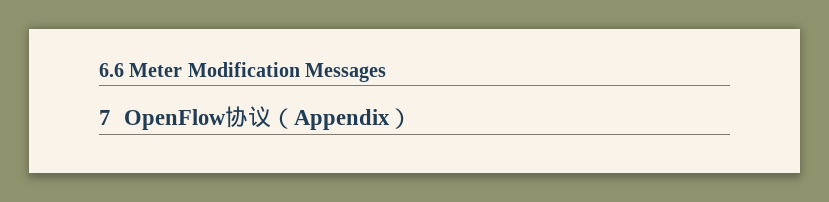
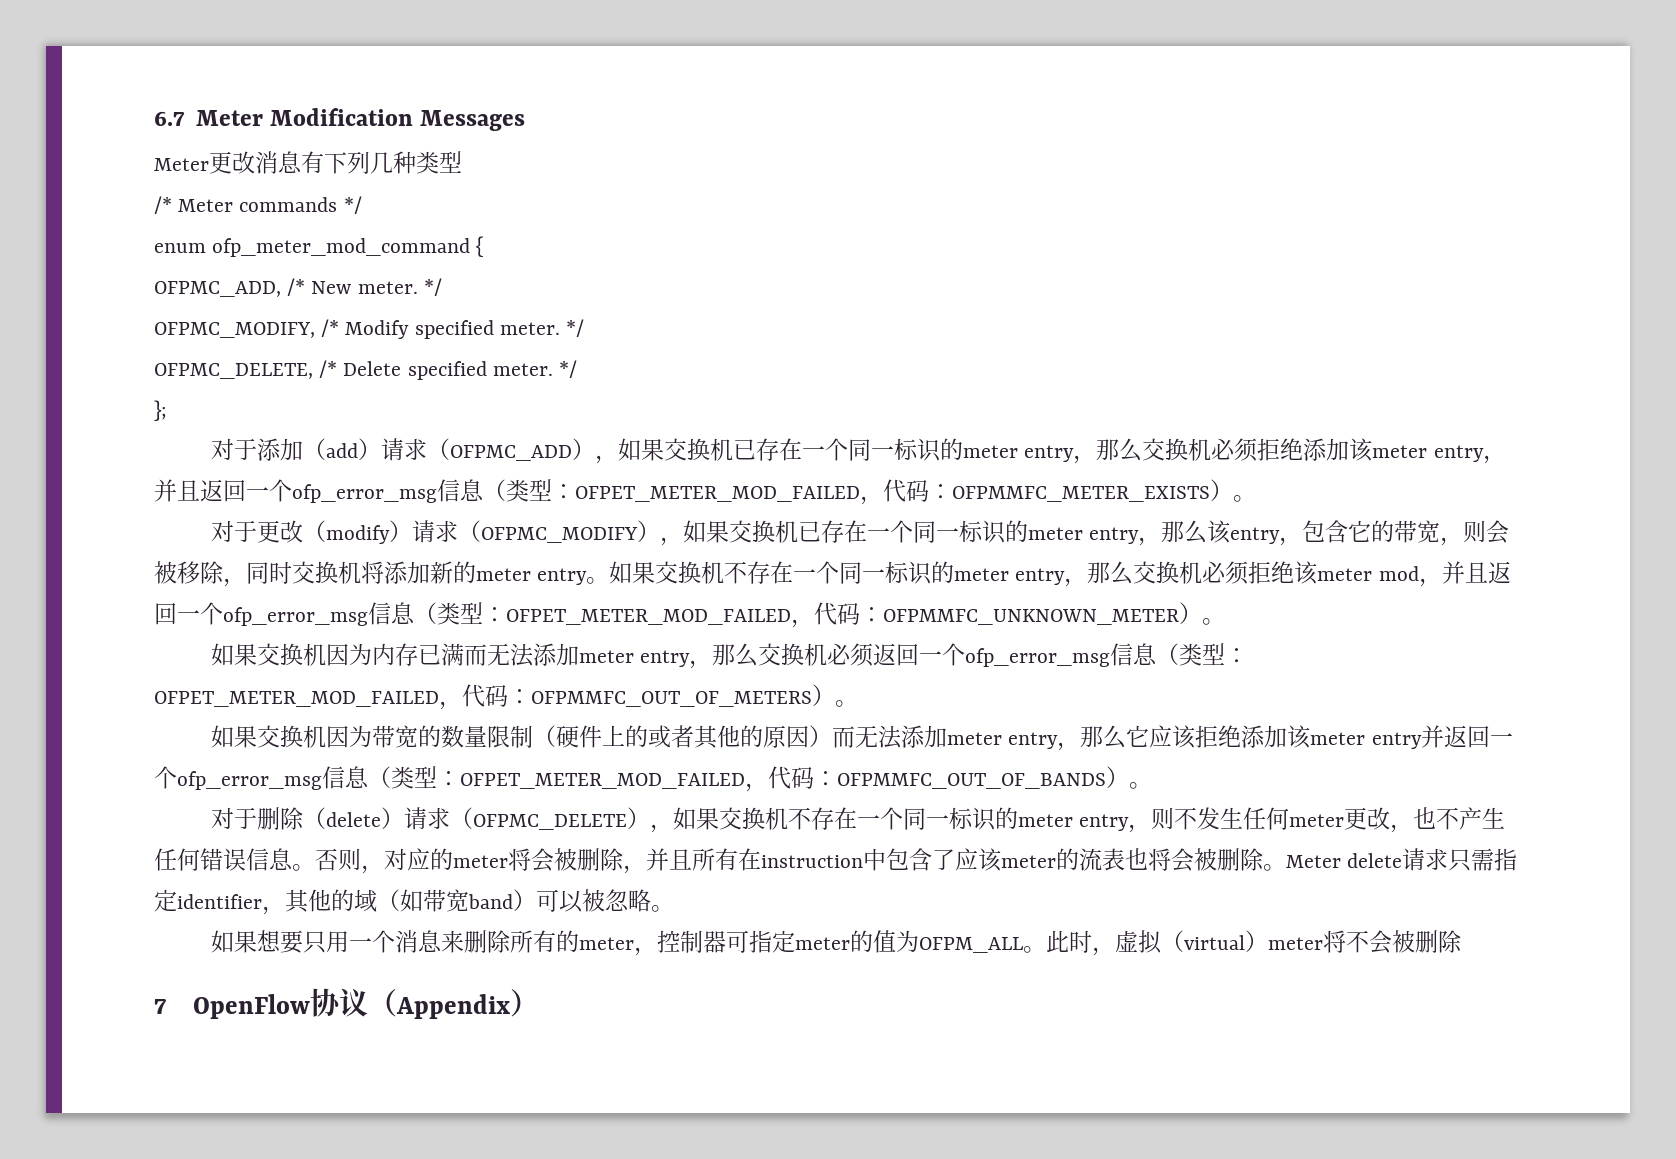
[99,63,124,77] 6.6 -> [154,111,185,126] 6.7
(387, 72) none -> [154,151,462,174] [154,196,362,214] [154,236,485,257] [154,278,442,297] [154,319,585,339] [154,360,578,380] [154,400,167,421] [211,438,1506,464] [154,479,1256,505] [211,520,1510,546] [154,561,1511,587] [154,602,1225,628] [211,643,1249,669] [154,684,858,710] [211,725,1513,751] [154,766,1152,792] [211,807,1506,833] [154,848,1518,874] [154,889,674,915] [211,930,1463,956] // Meter更改消息有下列几种类型 // /* Meter commands */ // enum ofp_meter_mod_command { // OFPMC_ADD, /* New meter. */ // OFPMC_MODIFY, /* Modify specified meter. */ // OFPMC_DELETE, /* Delete specified meter. */ // }; // 对于添加（add）请求（OFPMC_ADD），如果交换机已存在一个同一标识的meter entry，那么交换机必须拒绝添加该meter entry，并且返回一个ofp_error_msg信息（类型：OFPET_METER_MOD_FAILED，代码：OFPMMFC_METER_EXISTS）。 // 对于更改（modify）请求（OFPMC_MODIFY），如果交换机已存在一个同一标识的meter entry，那么该entry，包含它的带宽，则会被移除，同时交换机将添加新的meter entry。如果交换机不存在一个同一标识的meter entry，那么交换机必须拒绝该meter mod，并且返回一个ofp_error_msg信息（类型：OFPET_METER_MOD_FAILED，代码：OFPMMFC_UNKNOWN_METER）。 // 如果交换机因为内存已满而无法添加meter entry，那么交换机必须返回一个ofp_error_msg信息（类型：OFPET_METER_MOD_FAILED，代码：OFPMMFC_OUT_OF_METERS）。 // 如果交换机因为带宽的数量限制（硬件上的或者其他的原因）而无法添加meter entry，那么它应该拒绝添加该meter entry并返回一个ofp_error_msg信息（类型：OFPET_METER_MOD_FAILED，代码：OFPMMFC_OUT_OF_BANDS）。 // 对于删除（delete）请求（OFPMC_DELETE），如果交换机不存在一个同一标识的meter entry，则不发生任何meter更改，也不产生任何错误信息。否则，对应的meter将会被删除，并且所有在instruction中包含了应该meter的流表也将会被删除。Meter delete请求只需指定identifier，其他的域（如带宽band）可以被忽略。 // 如果想要只用一个消息来删除所有的meter，控制器可指定meter的值为OFPM_ALL。此时，虚拟（virtual）meter将不会被删除

